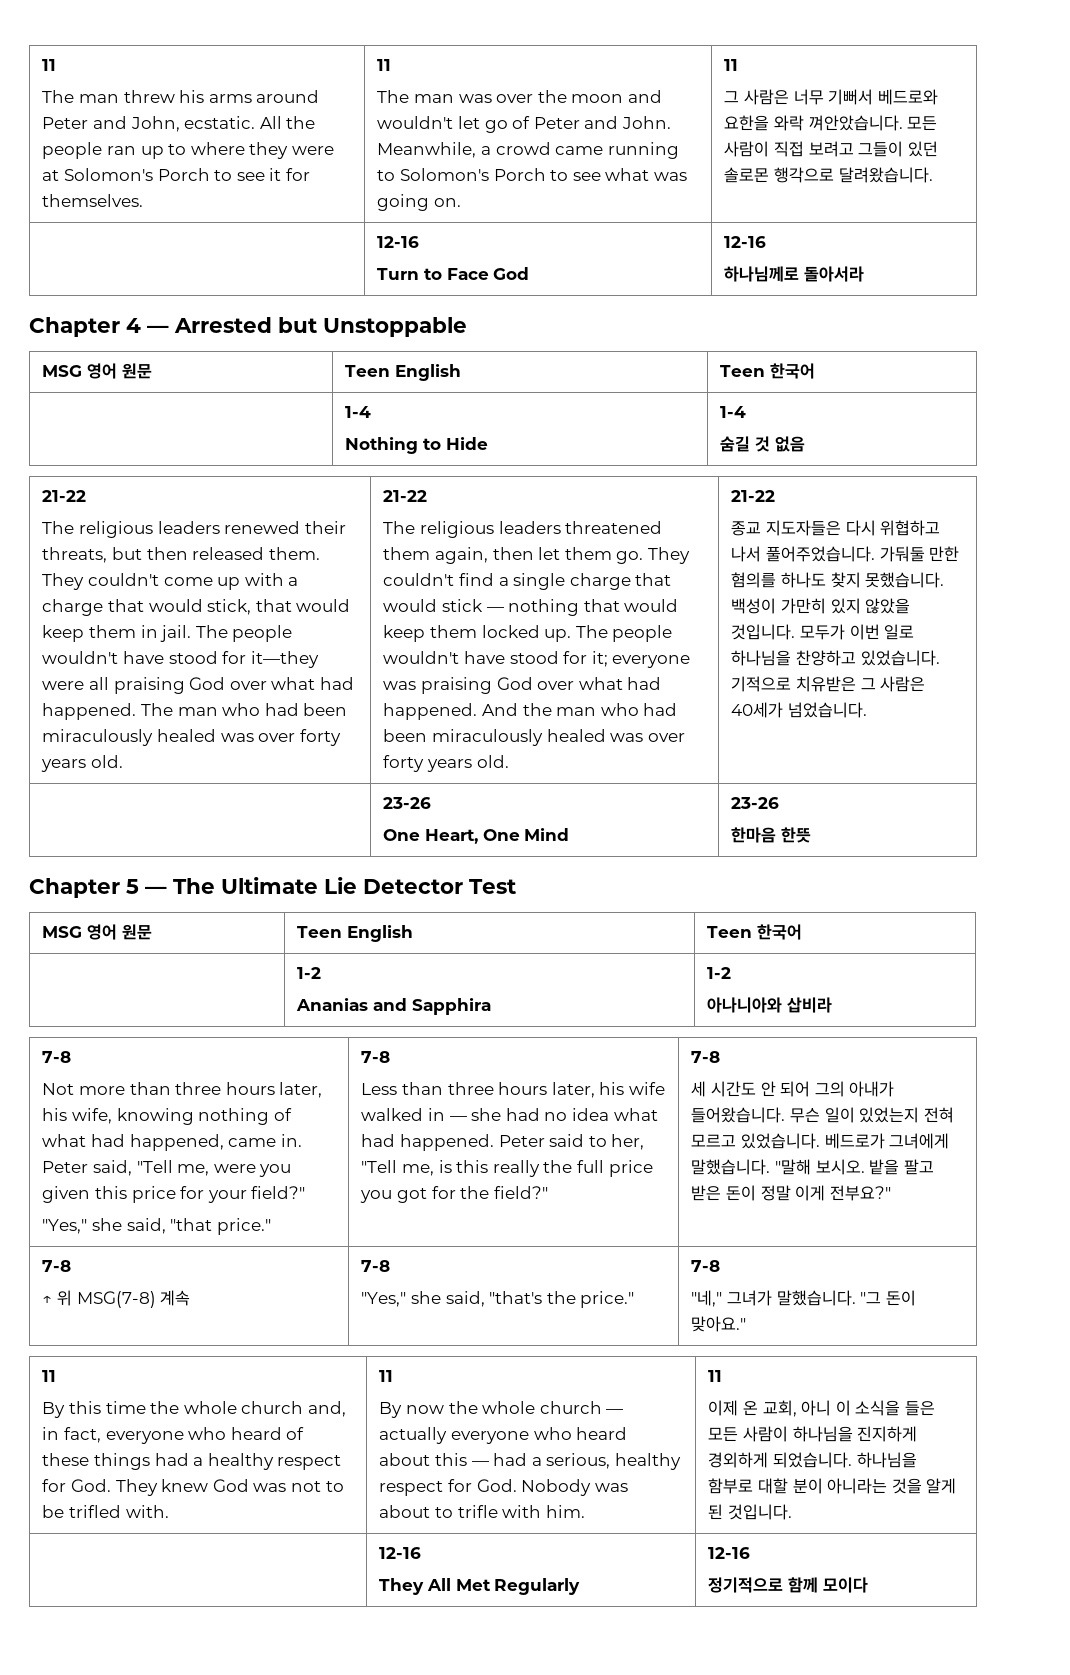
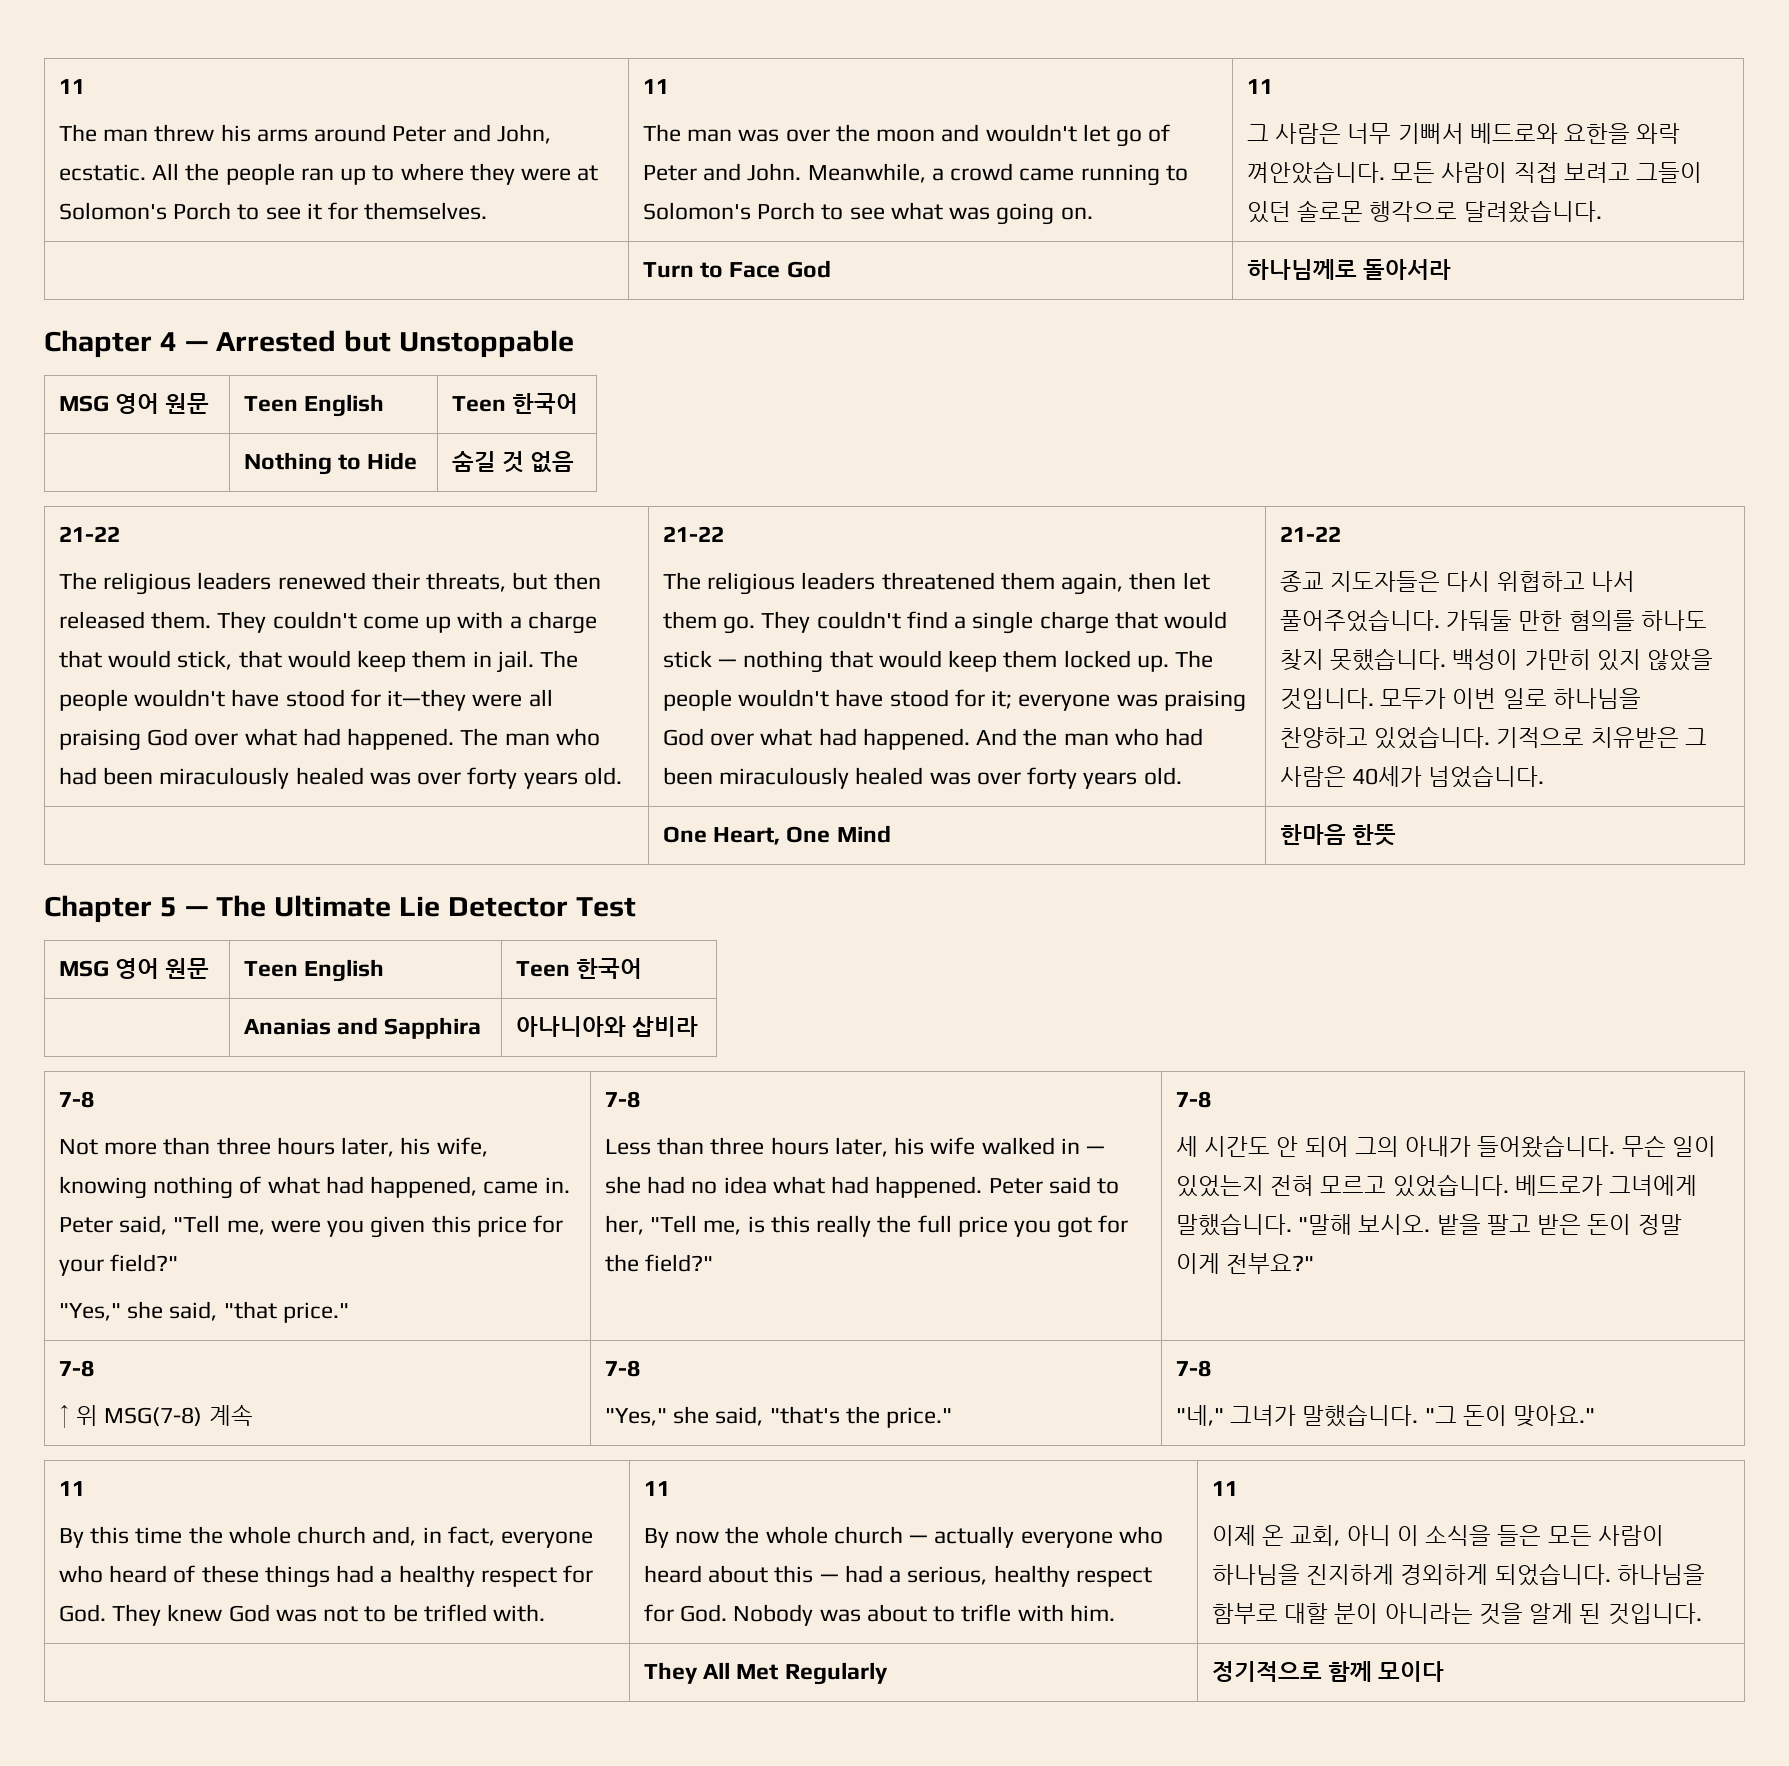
[377,236,420,248] 12-16 // -> (1602, 211) none
[724,236,767,248] 12-16 // -> (831, 269) none
[345,406,372,418] 1-4 // -> (579, 403) none
[720,406,747,418] 1-4 // -> (418, 461) none
[383,797,432,809] 23-26 // -> (1545, 776) none
[731,797,780,809] 23-26 // -> (891, 834) none
[297,967,322,979] 1-2 // -> (643, 968) none
[707,967,732,979] 1-2 // -> (482, 1028) none
[379,1547,422,1559] 12-16 // -> (1702, 1614) none
[708,1547,751,1559] 12-16 // -> (888, 1673) none

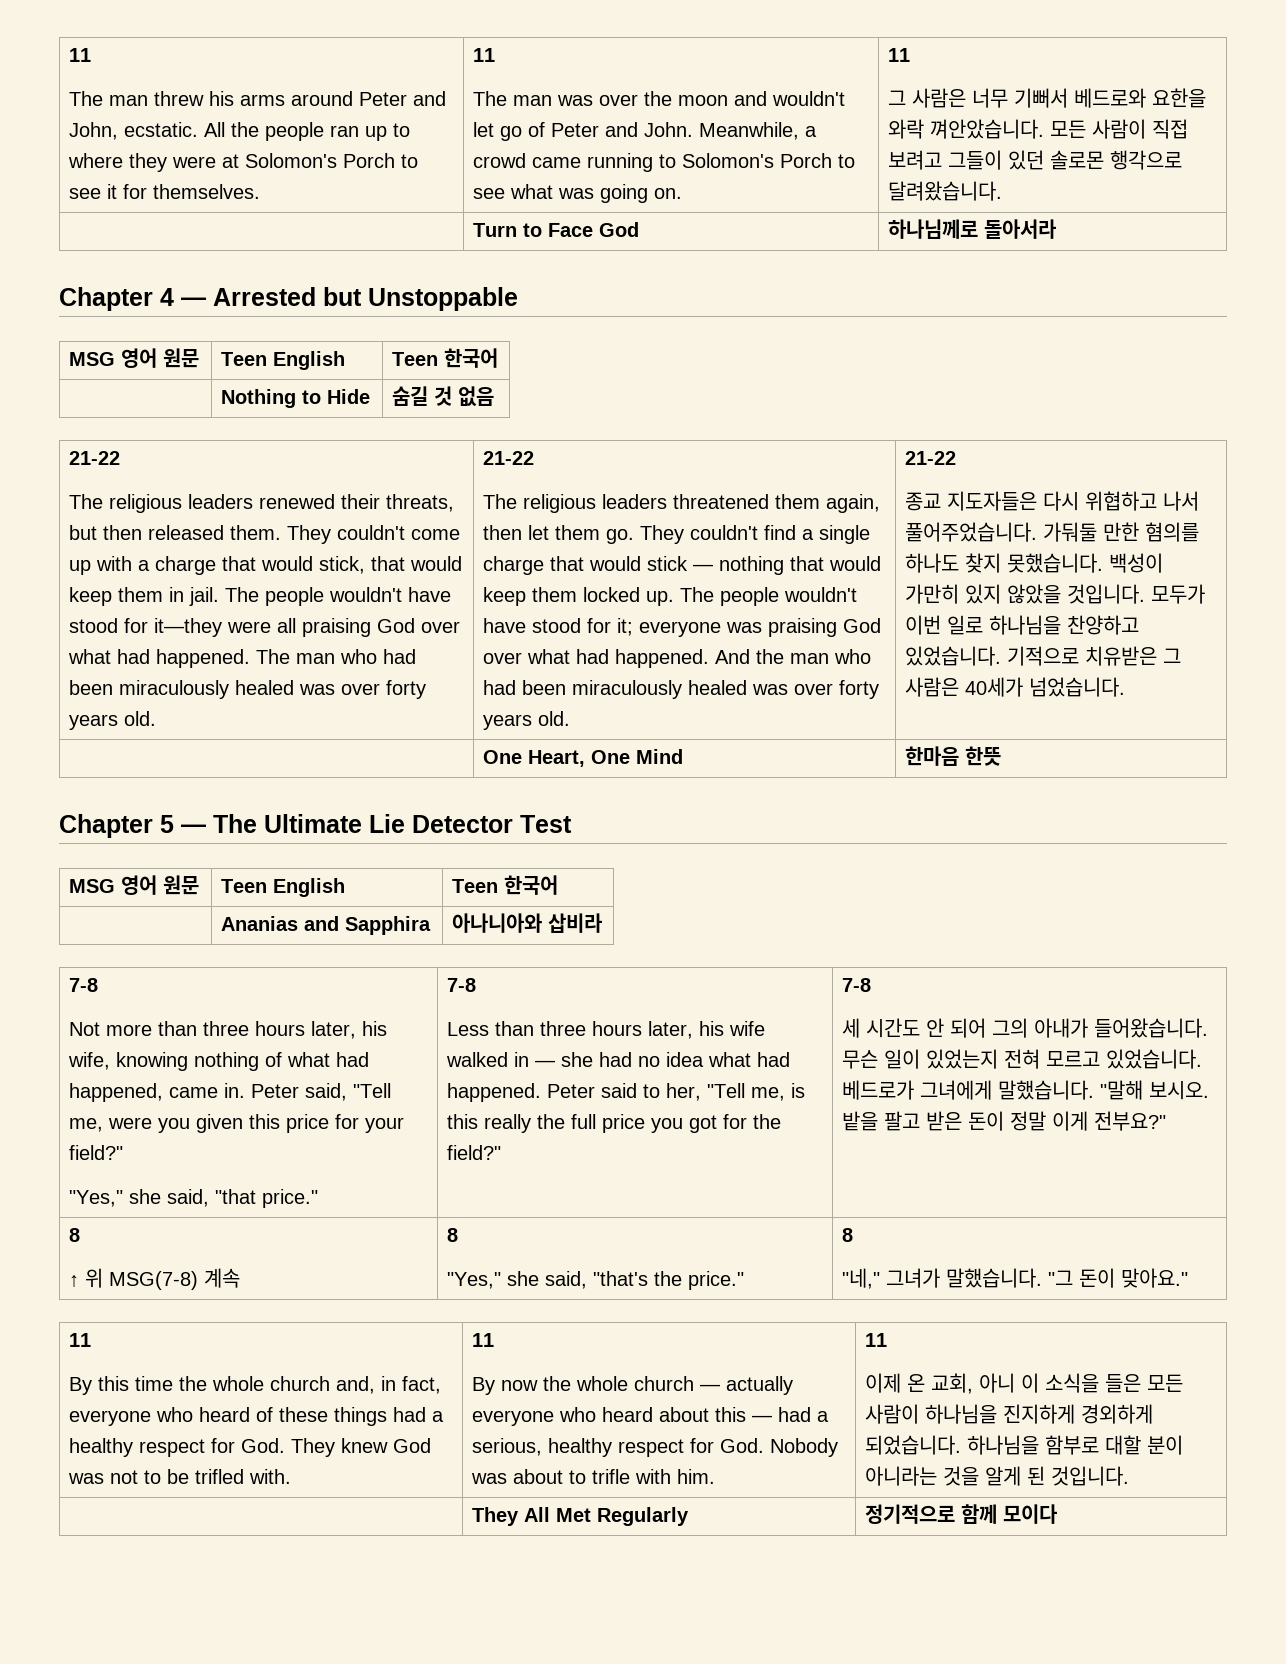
[59,1360,95,1377] 7-8 -> [68,1228,80,1242] 8
[605,1360,641,1377] 7-8 -> [446,1228,458,1242] 8
[1176,1360,1212,1377] 7-8 -> [841,1228,853,1242] 8

